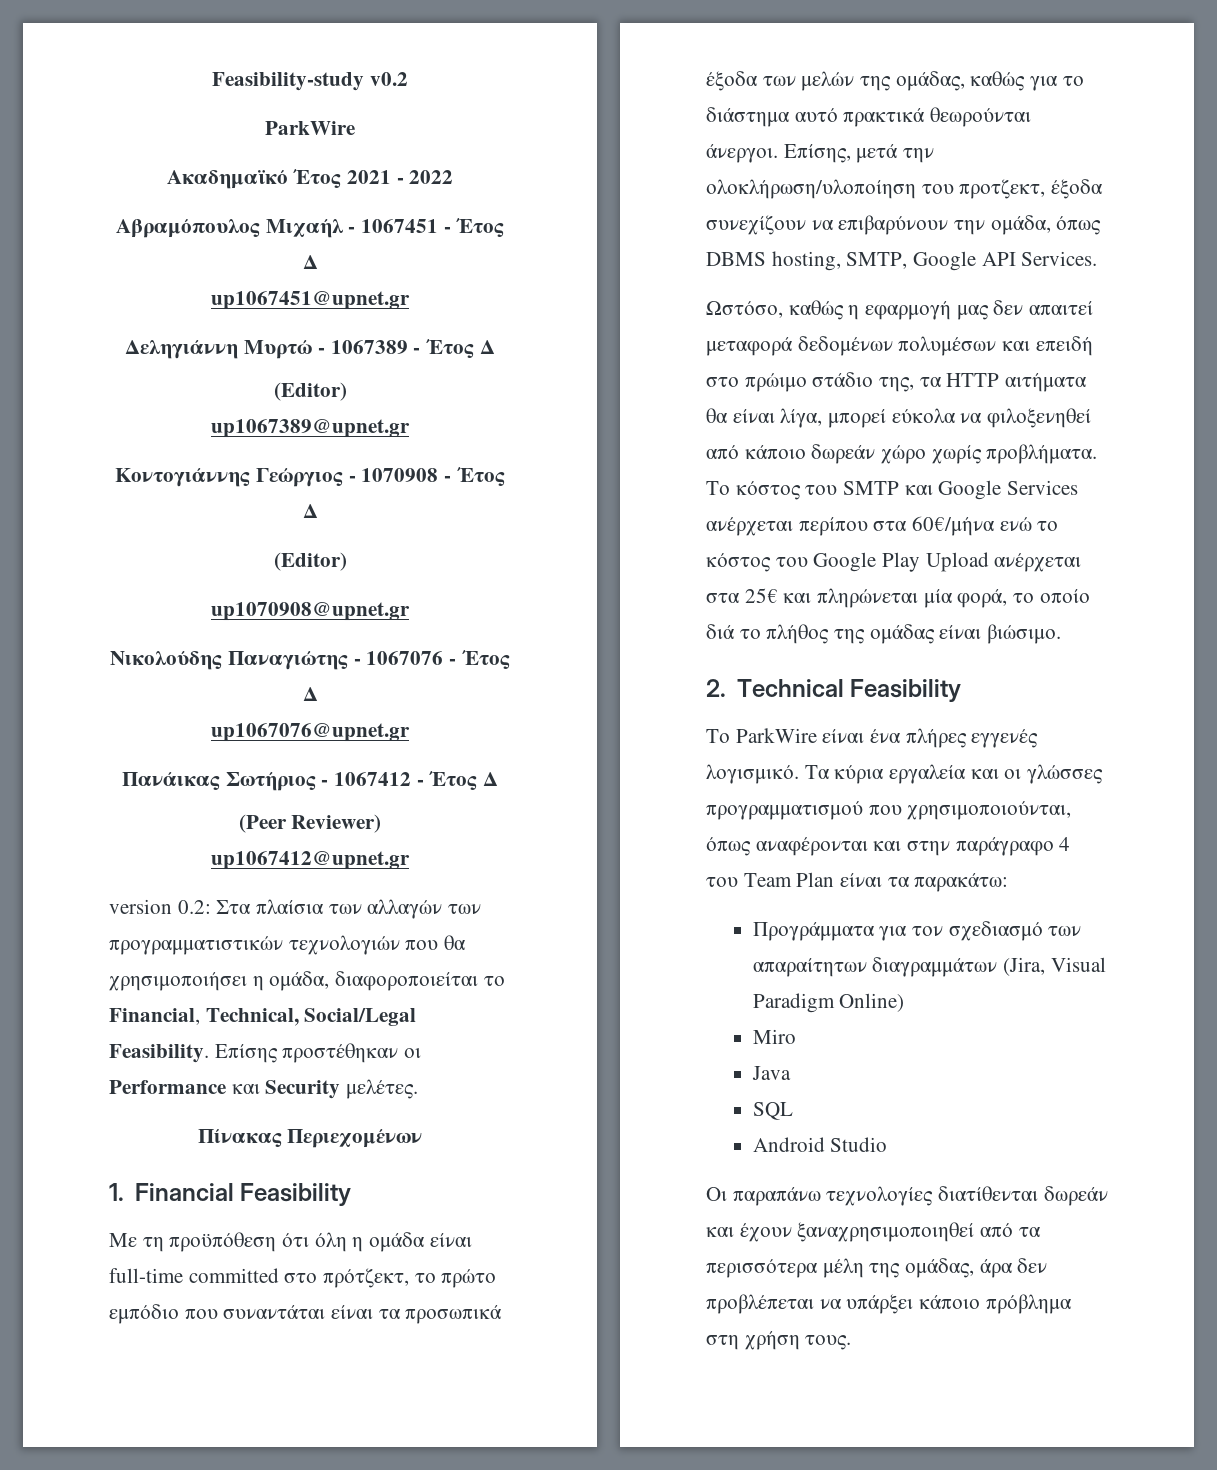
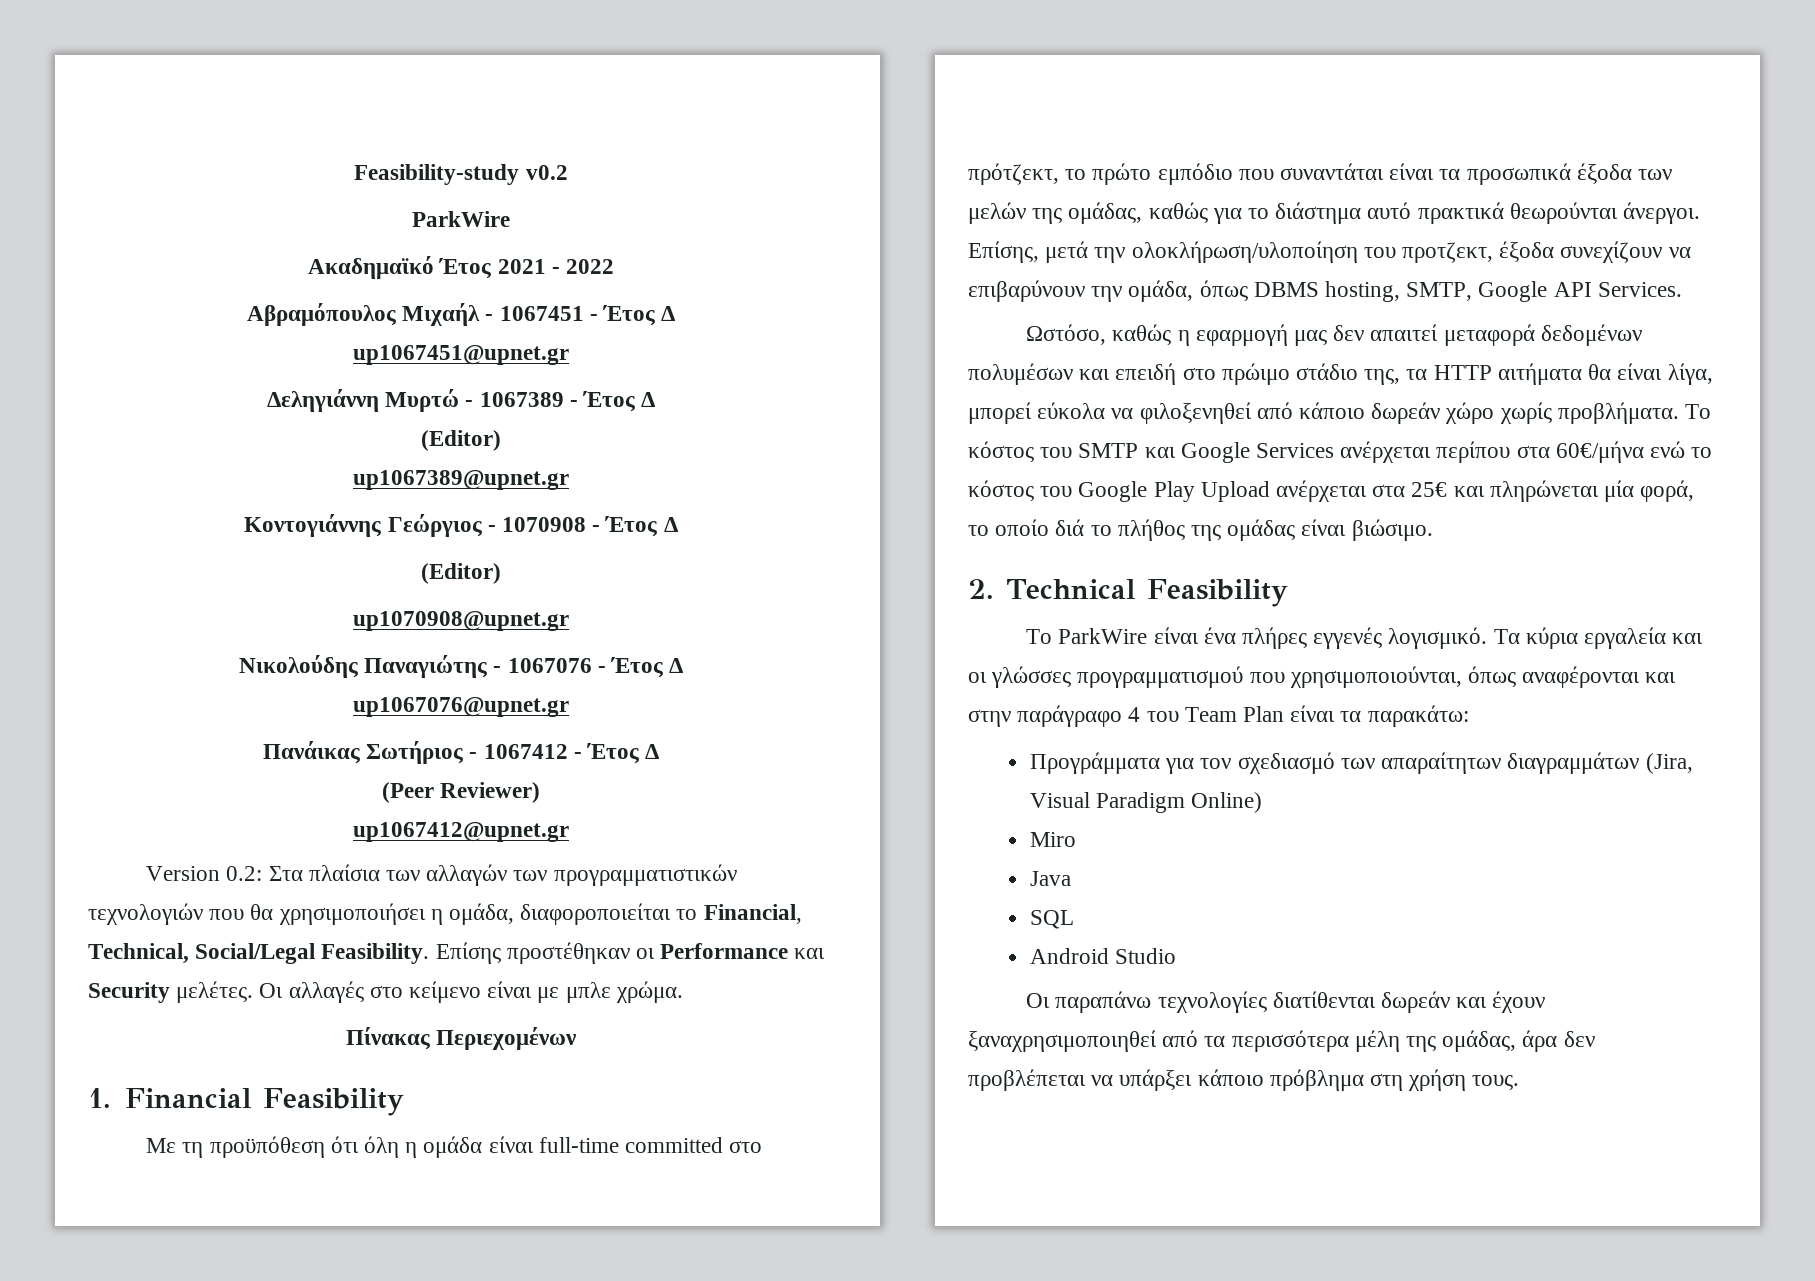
[109,899,172,914] version -> [146,866,221,881] Version
(419, 1089) none -> [259,981,683,1003] Οι αλλαγές στο κείμενο είναι με μπλε χρώμα.

